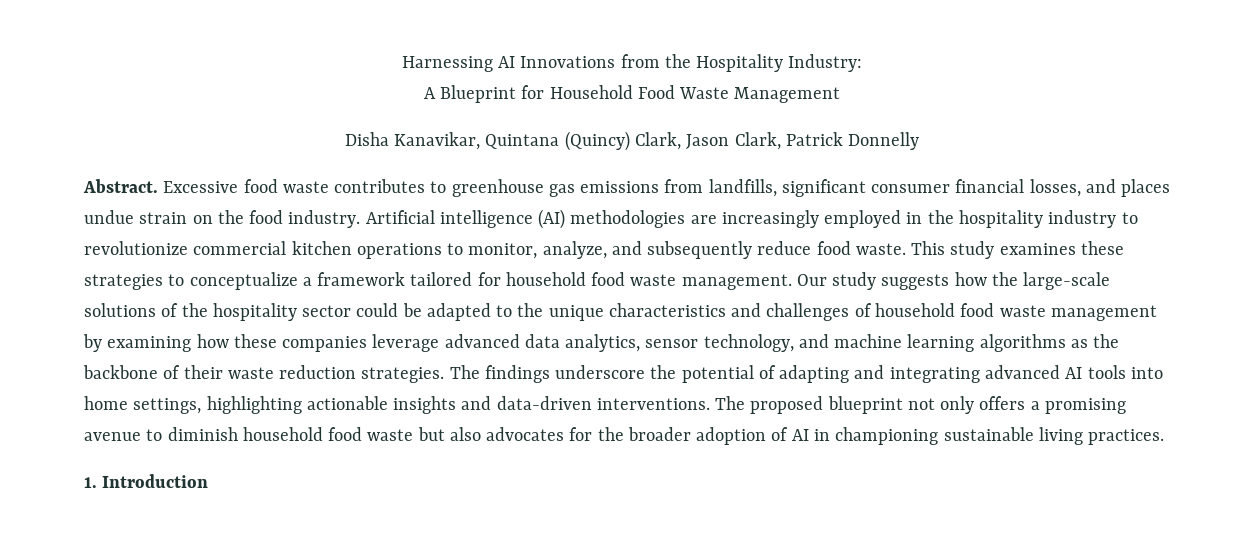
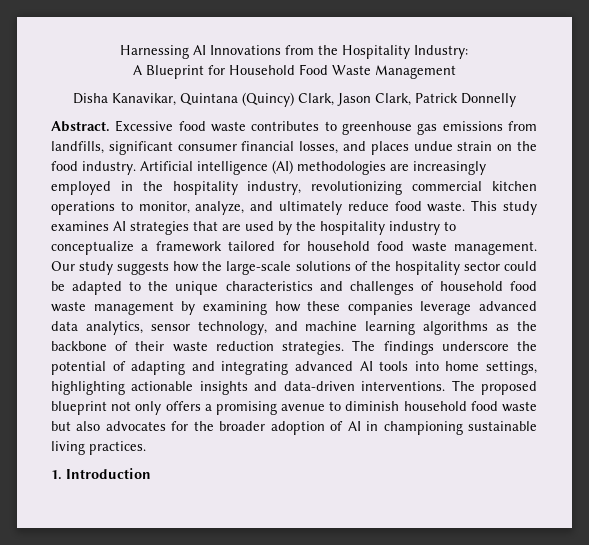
[1048,210,1138,228] [84,241,188,255] industry to revolutionize -> [247,181,403,195] industry, revolutionizing
[647,241,753,259] subsequently -> [279,201,342,215] ultimately
[1080,241,1124,255] [84,274,163,290] these strategies -> [113,221,440,235] AI strategies that are used by the hospitality industry

